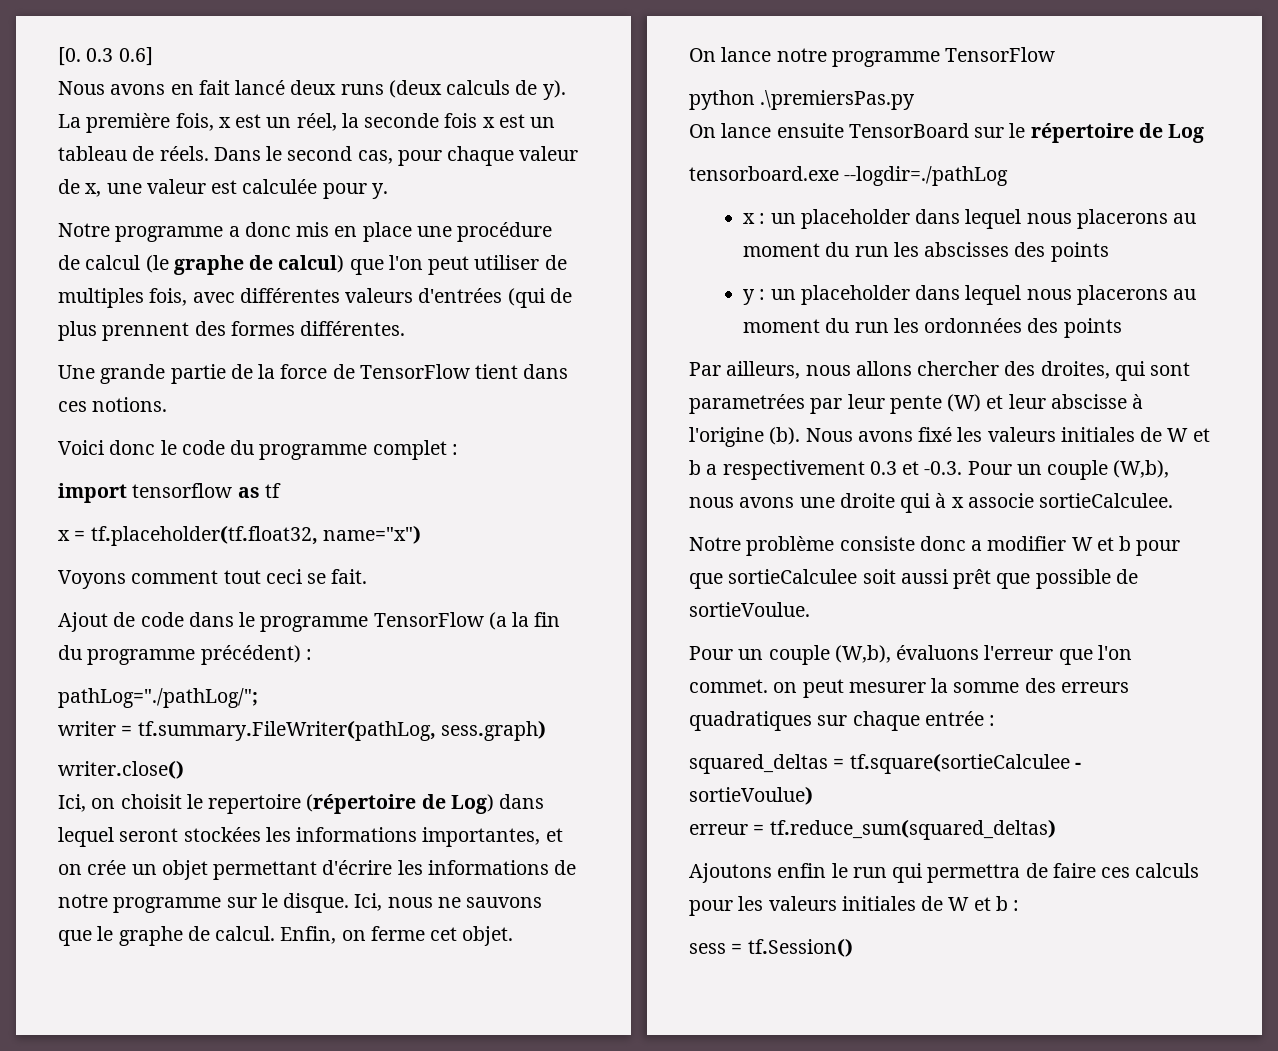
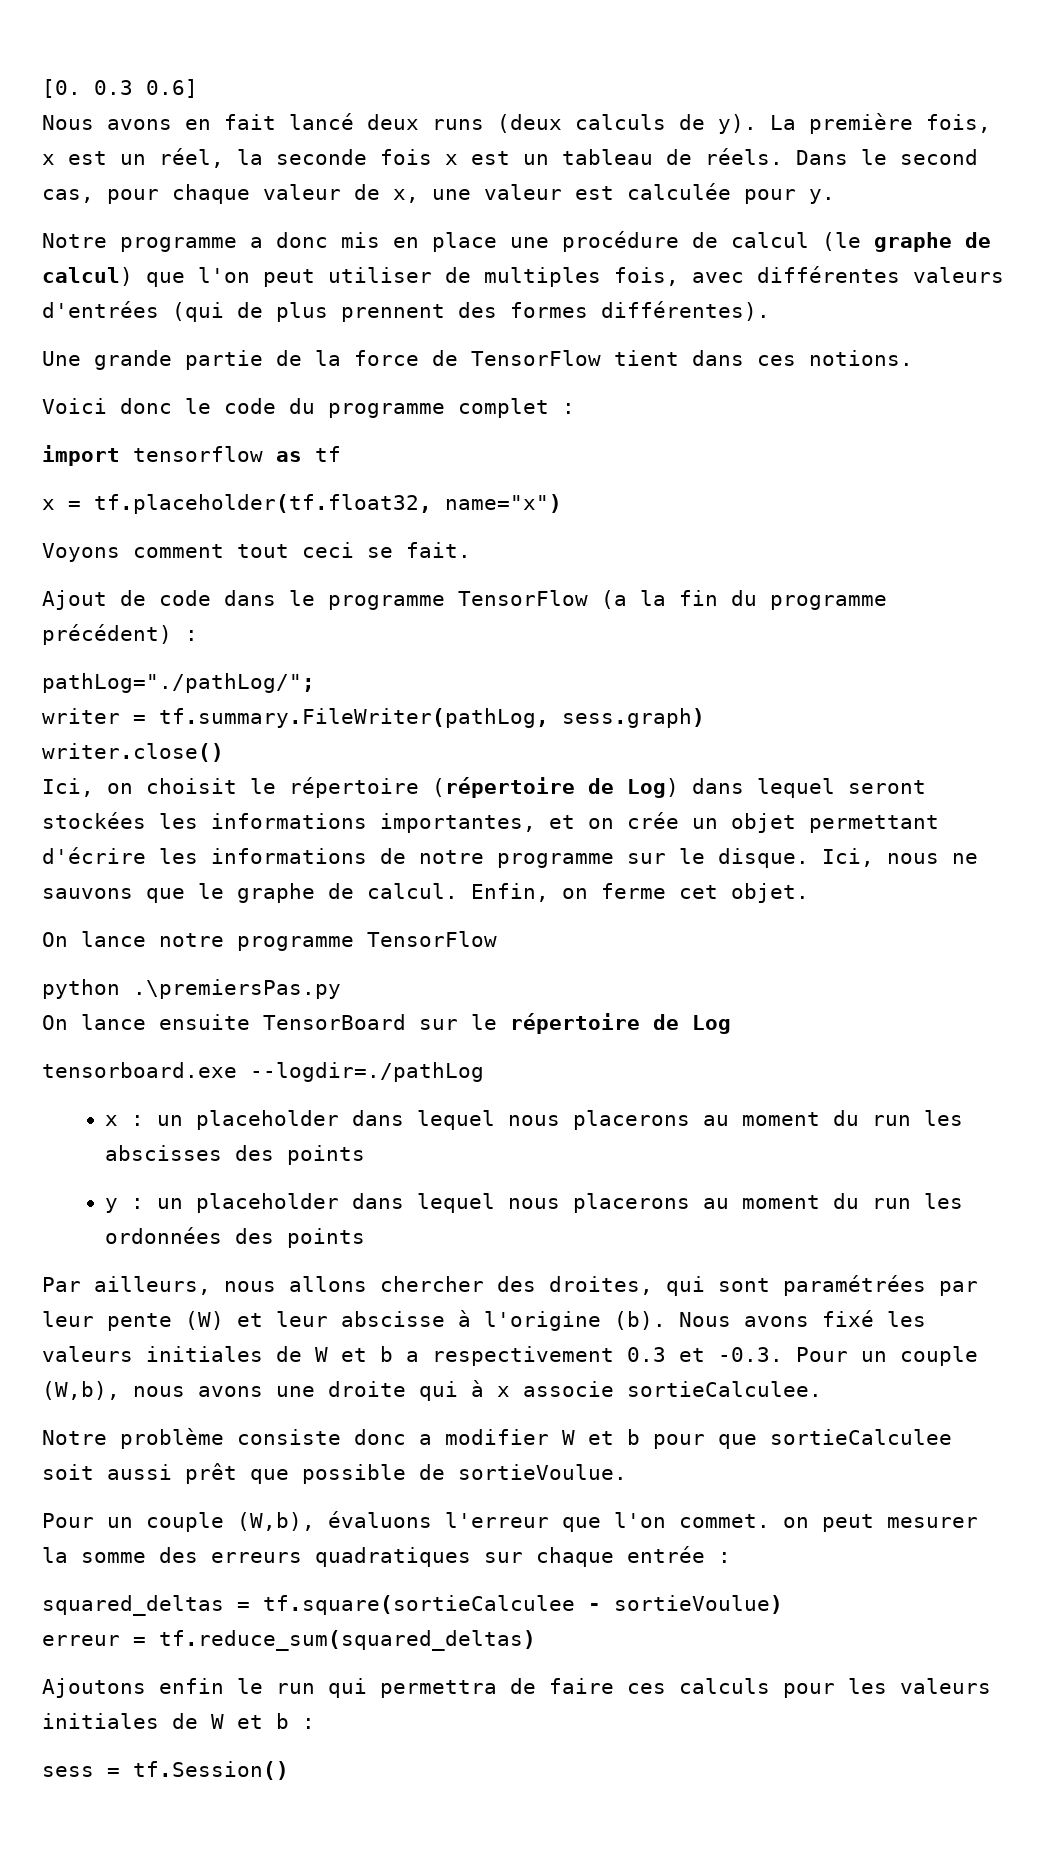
[300,321,406,336] différentes. -> [601,301,770,321] différentes).
[208,794,302,814] repertoire -> [289,777,419,798] répertoire
[689,394,805,414] parametrées -> [783,1275,926,1296] paramétrées

